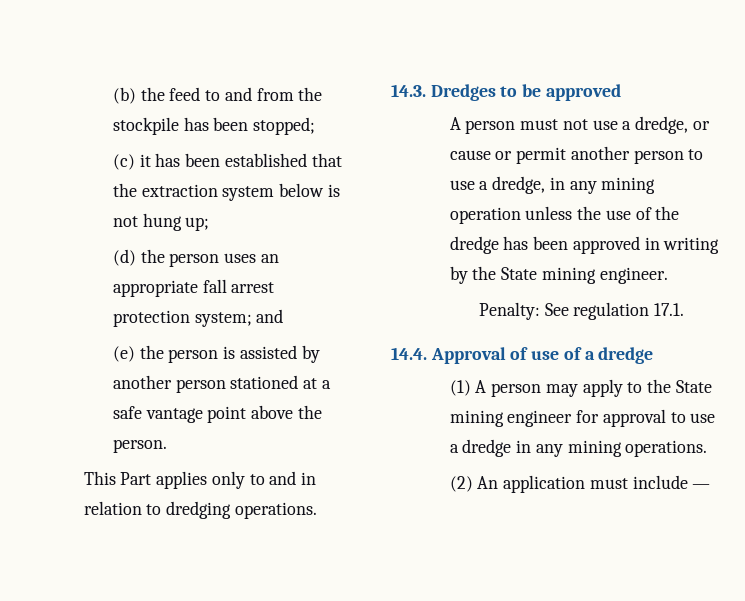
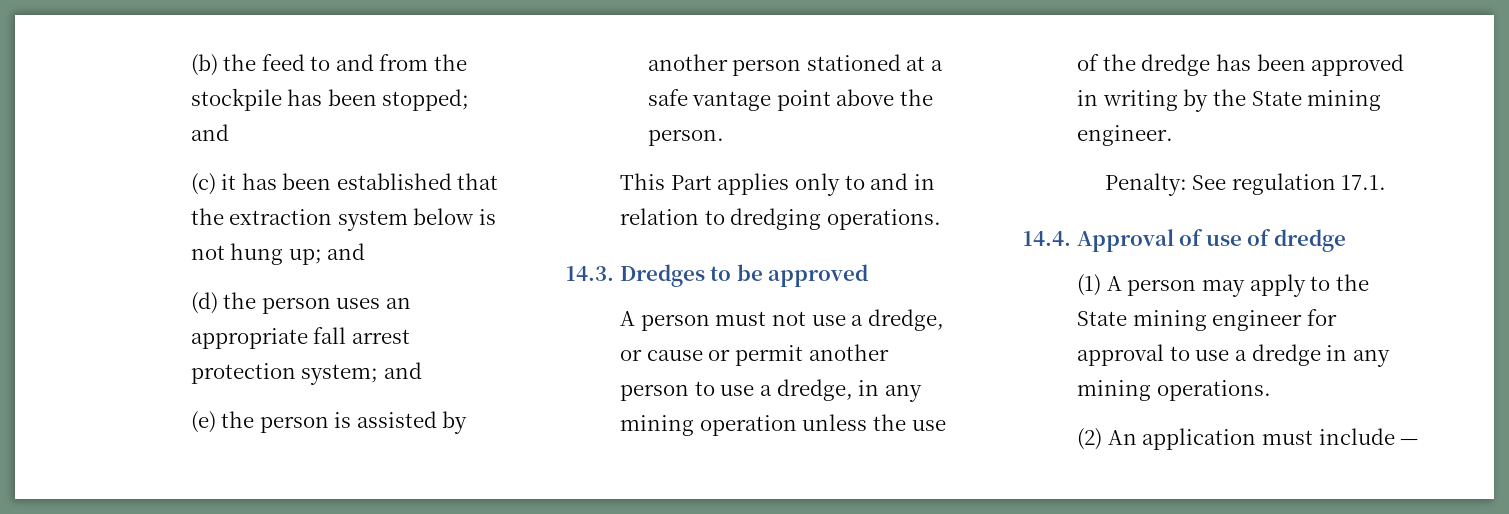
(316, 126) none -> [190,124,229,141] and
(210, 224) none -> [327,243,366,260] and
[584,351,595,360] a -> (1272, 237) none

